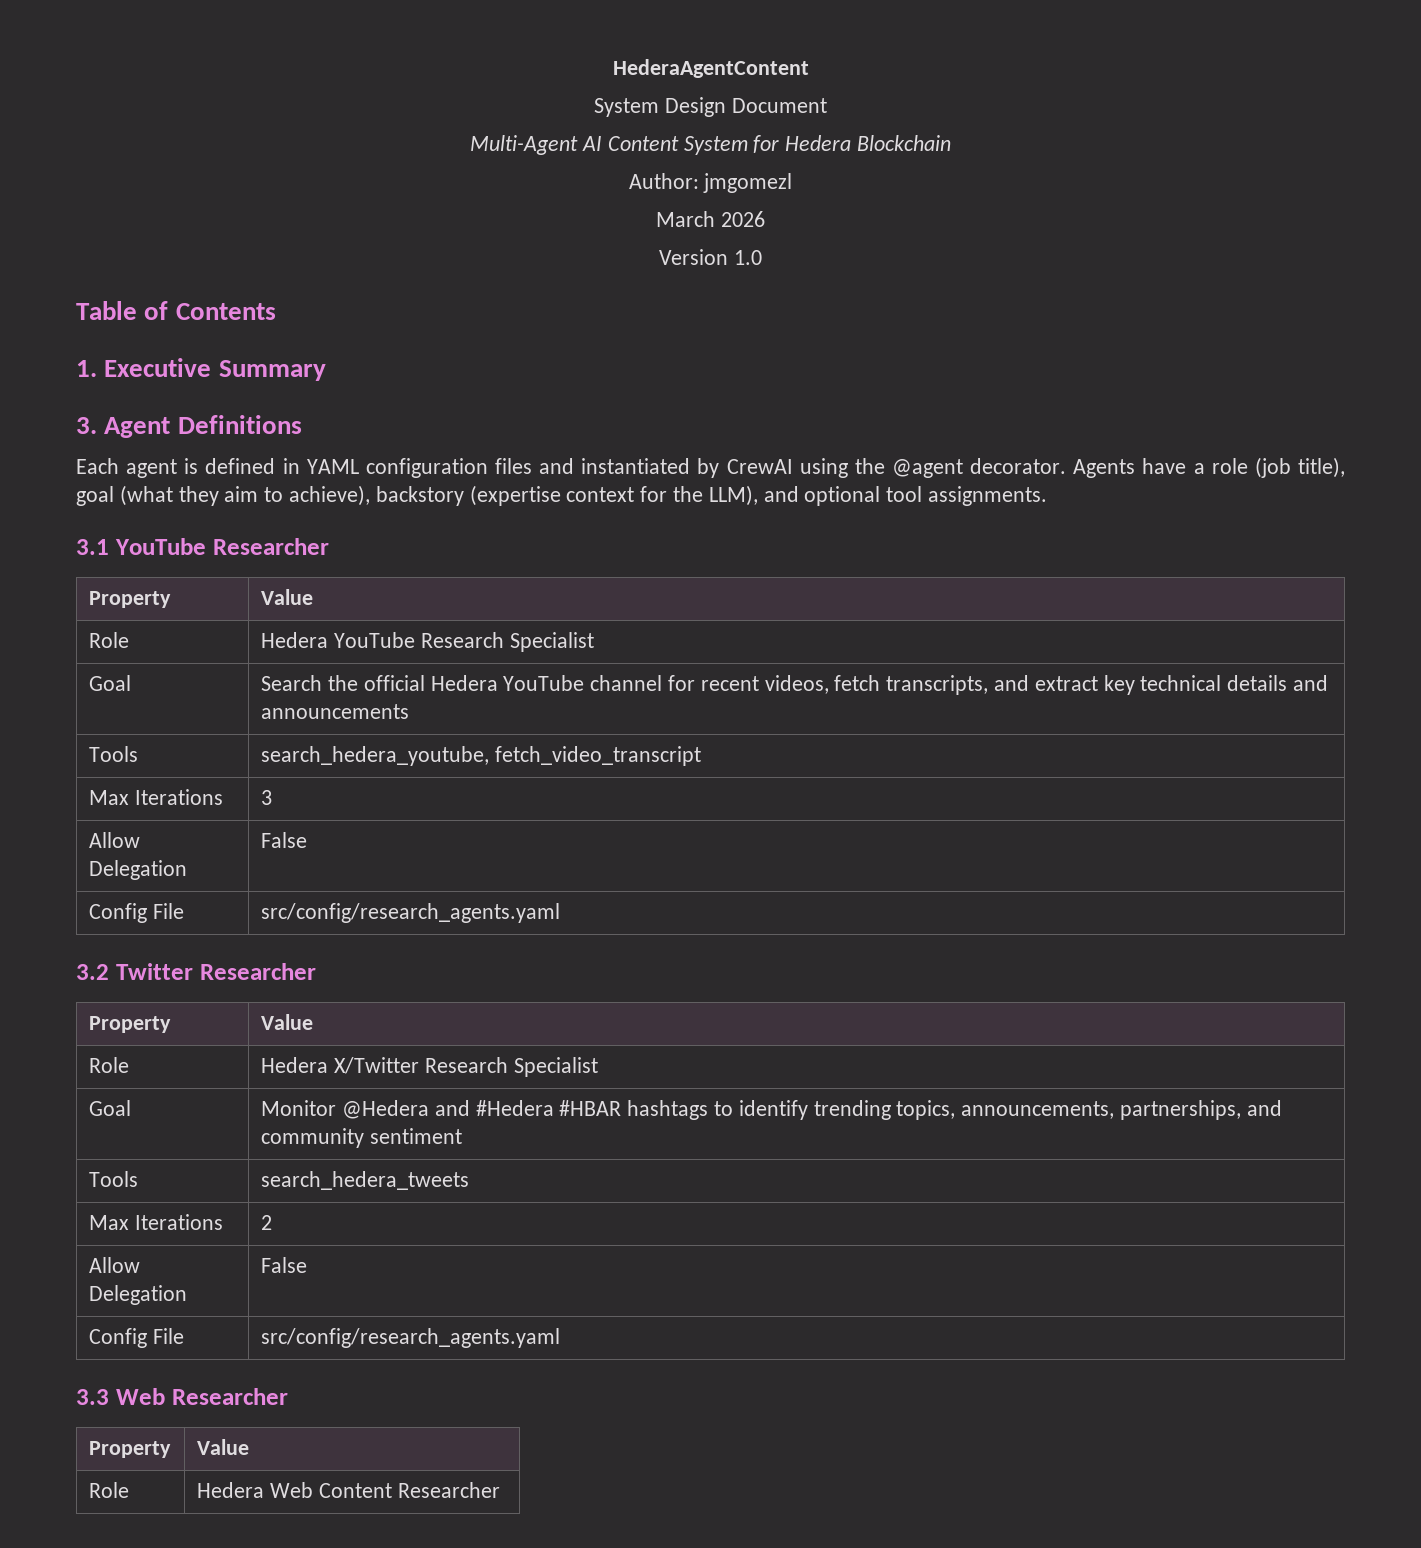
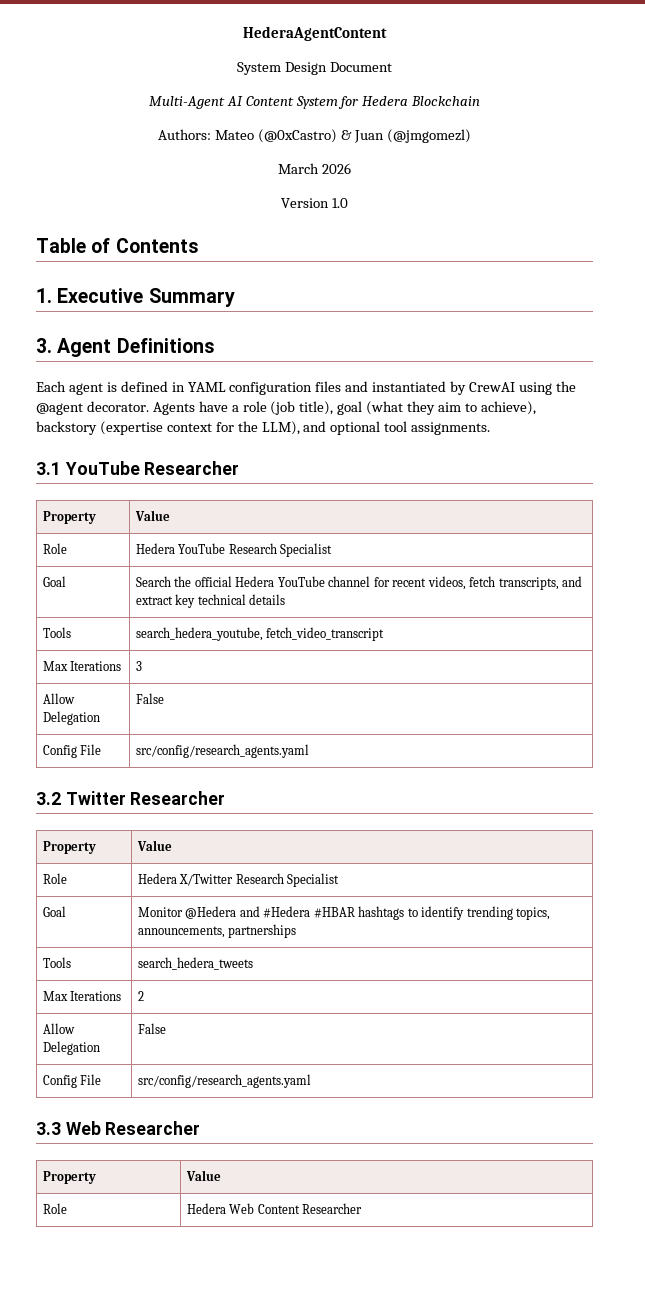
[628,173,793,193] Author: jmgomezl -> [158,129,471,143] Authors: Mateo (@0xCastro) & Juan (@jmgomezl)
[1293,675,1329,691] [261,704,410,719] and announcements -> (286, 599) none
[1120,1100,1282,1120] [261,1128,463,1148] partnerships, and community sentiment -> [228,924,297,938] partnerships

